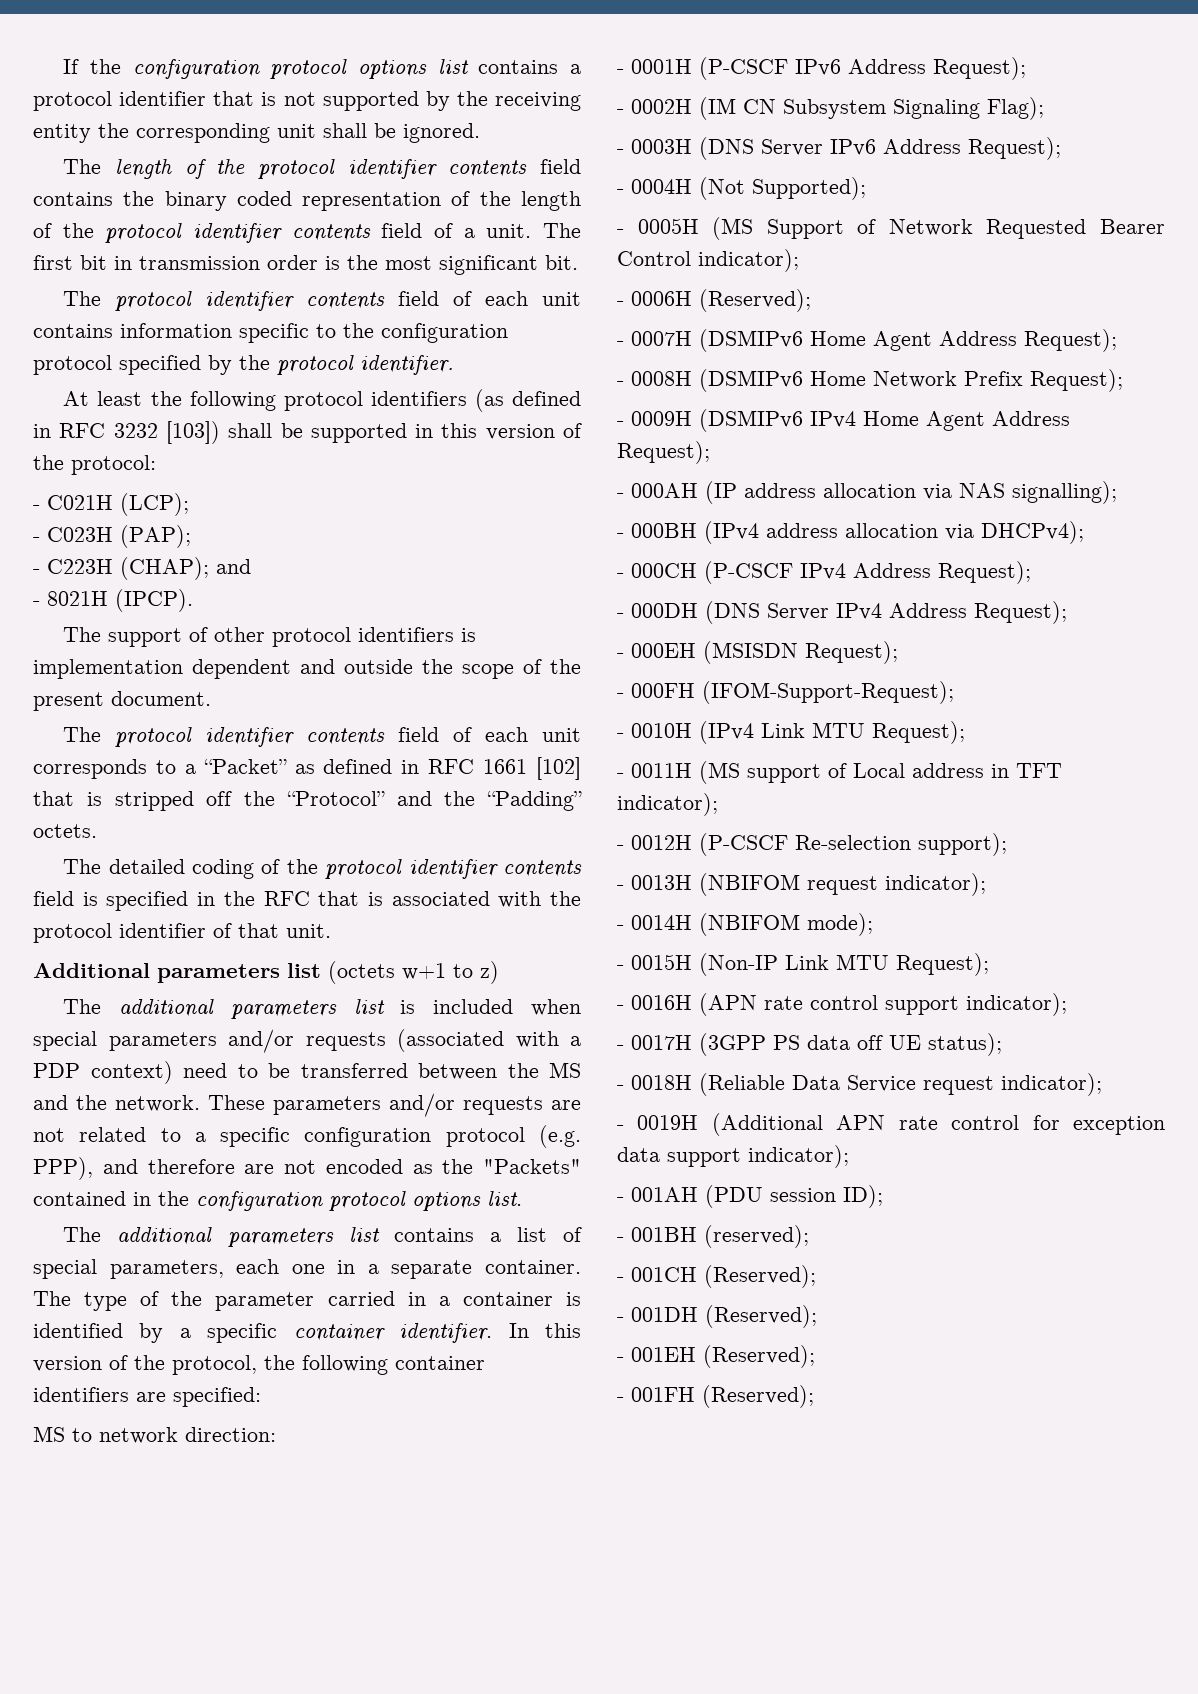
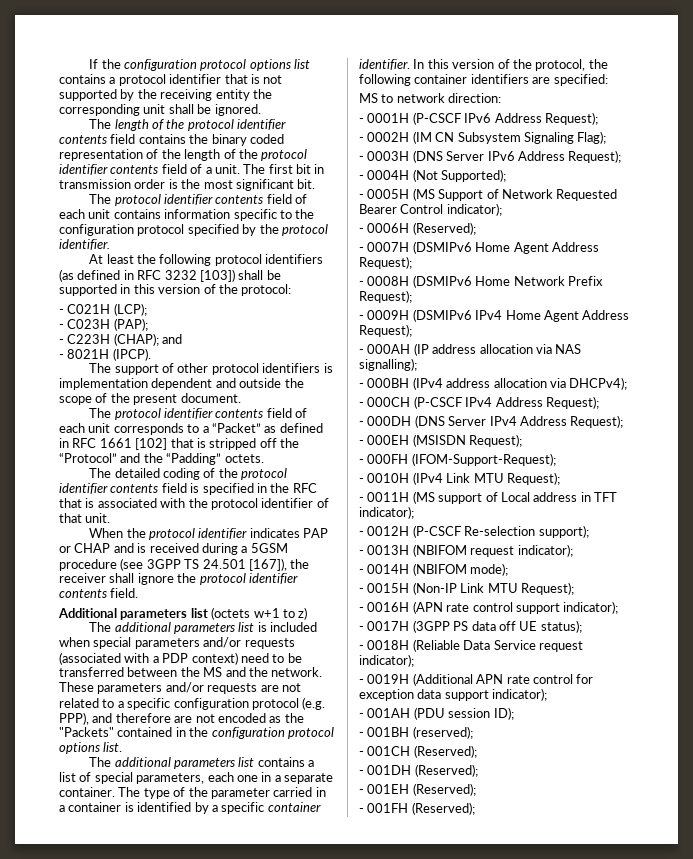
(331, 931) none -> [89,528,329,540] [59,543,288,555] [59,558,310,571] [59,573,298,585] [59,588,139,598] // When the protocol identifier indicates PAP or CHAP and is received during a 5GSM procedure (see 3GPP TS 24.501 [167]), the receiver shall ignore the protocol identifier contents field.

